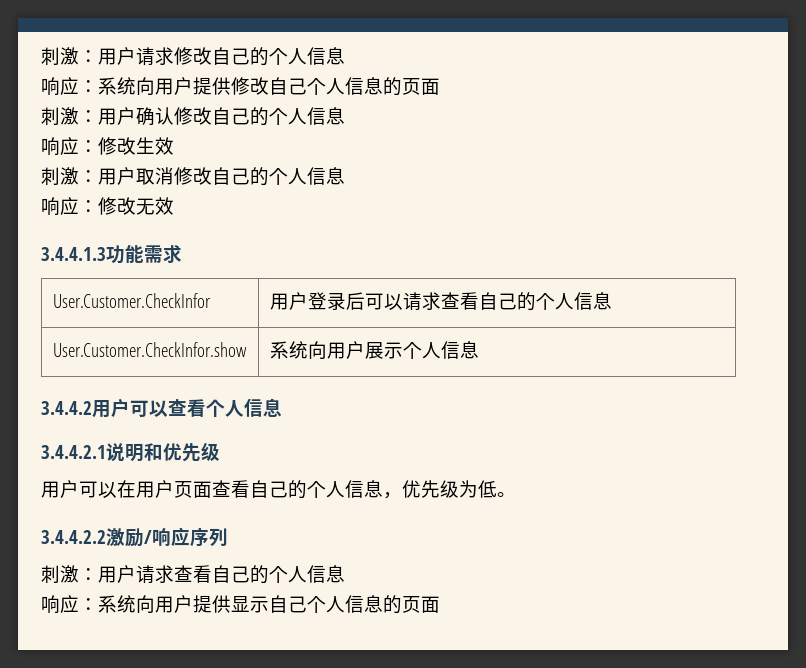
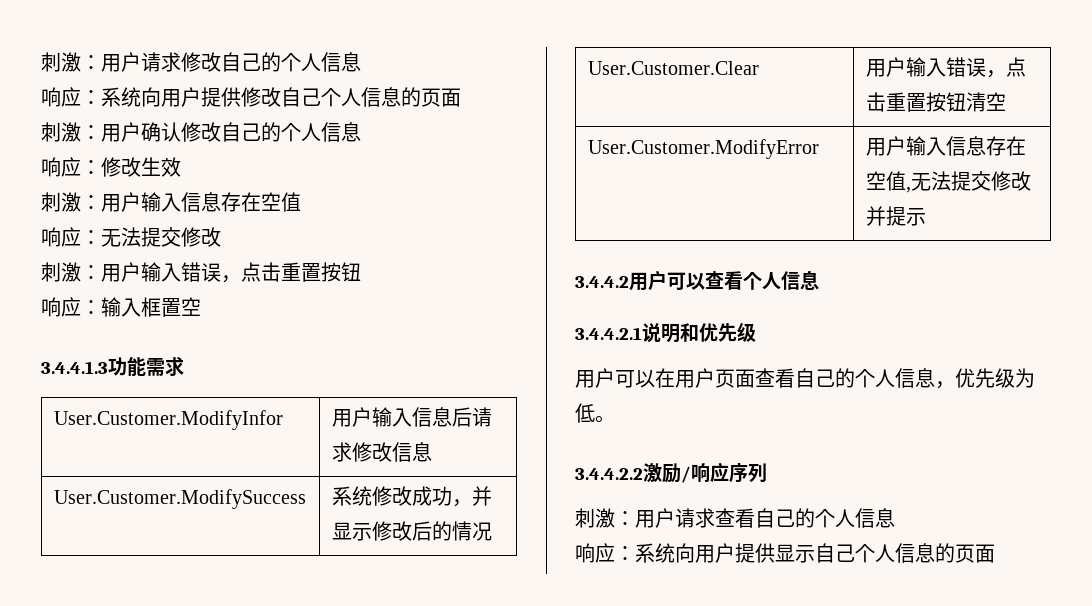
[136,167,345,186] [41,197,174,216] 取消修改自己的个人信息 // 响应：修改无效 -> [141,192,301,212] [41,227,221,247] [41,262,361,283] [41,297,201,317] 输入信息存在空值 // 响应：无法提交修改 // 刺激：用户输入错误，点击重置按钮 // 响应：输入框置空
[52,293,212,308] [269,292,612,311] [52,342,248,357] [269,341,479,359] User.Customer.CheckInfor | 用户登录后可以请求查看自己的个人信息 // User.Customer.CheckInfor.show | 系统向用户展示个人信息 -> [53,410,283,430] [331,407,492,427] [331,442,432,462] [53,489,306,509] [331,486,492,507] [331,521,492,541] [587,61,759,75] [865,57,1026,78] [865,92,1006,112] [587,139,819,159] [865,136,1026,156] [865,171,1031,193] [865,206,926,226] User.Customer.ModifyInfor | 用户输入信息后请求修改信息 // User.Customer.ModifySuccess | 系统修改成功，并显示修改后的情况 // User.Customer.Clear | 用户输入错误，点击重置按钮清空 // User.Customer.ModifyError | 用户输入信息存在空值,无法提交修改并提示

